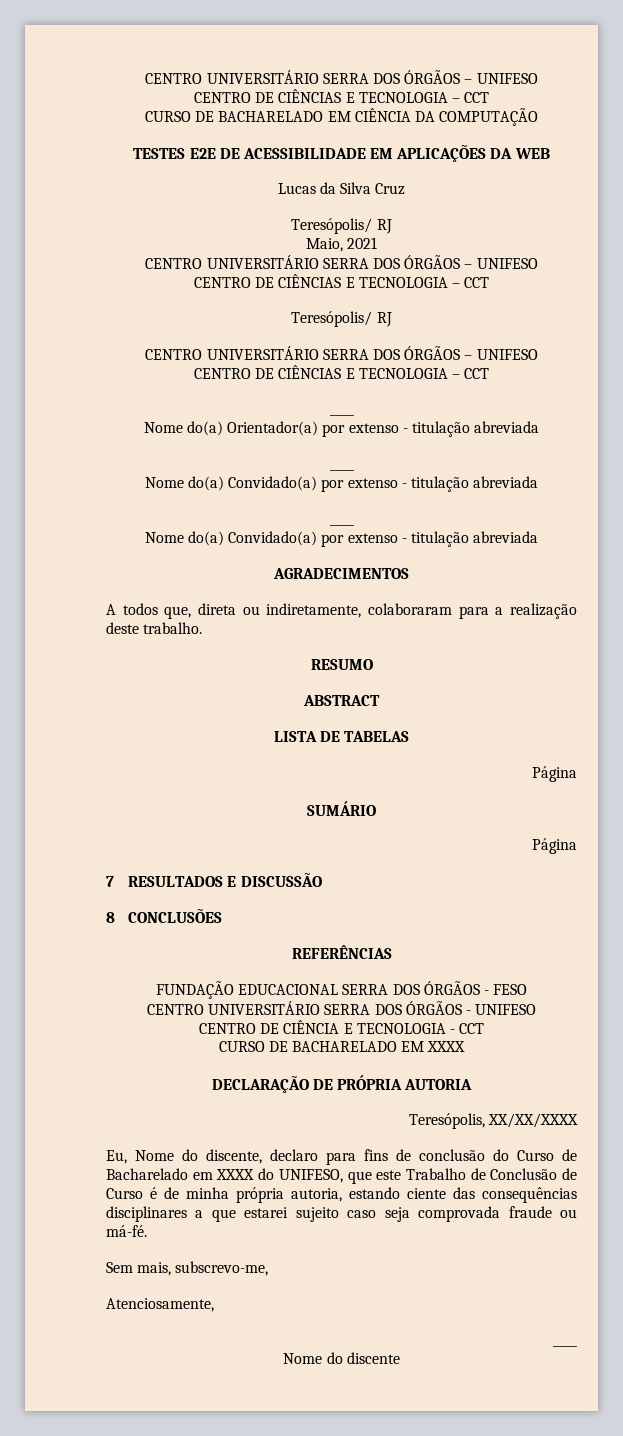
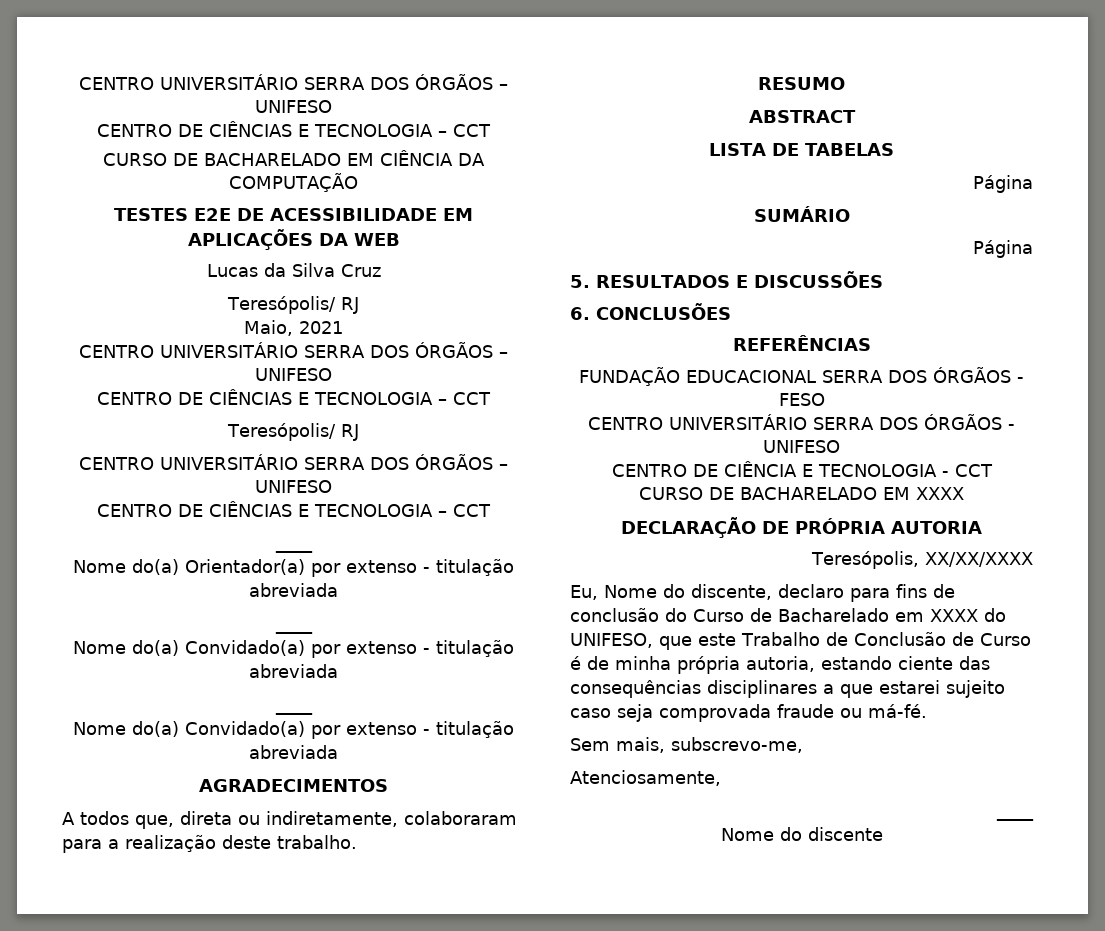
[106,876,114,887] 7 -> [570,275,590,288] 5.
[240,873,322,887] [106,912,115,923] DISCUSSÃO // 8 -> [753,271,883,288] [570,307,590,320] DISCUSSÕES // 6.

